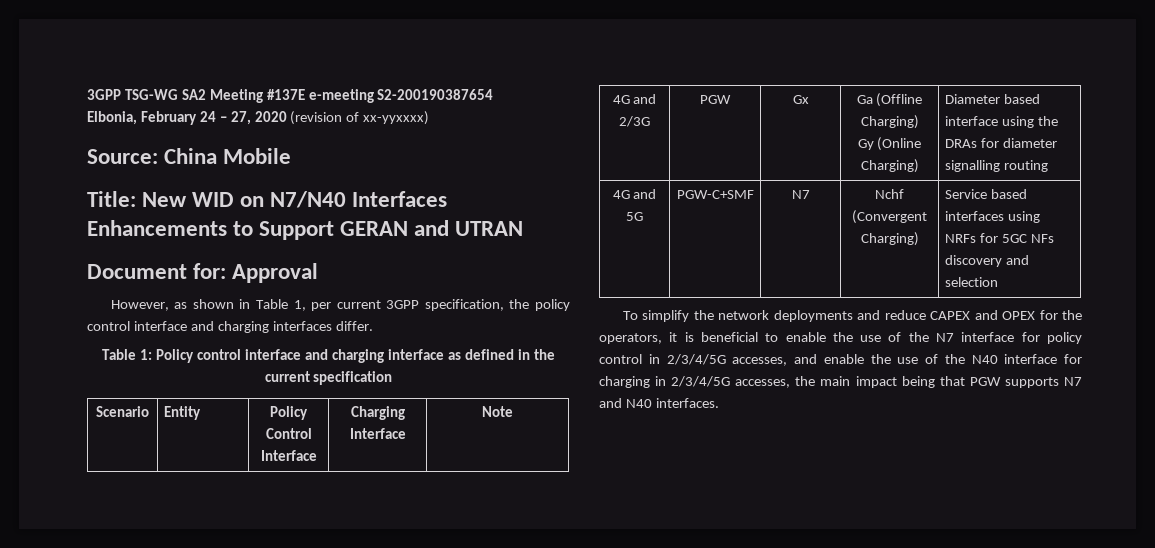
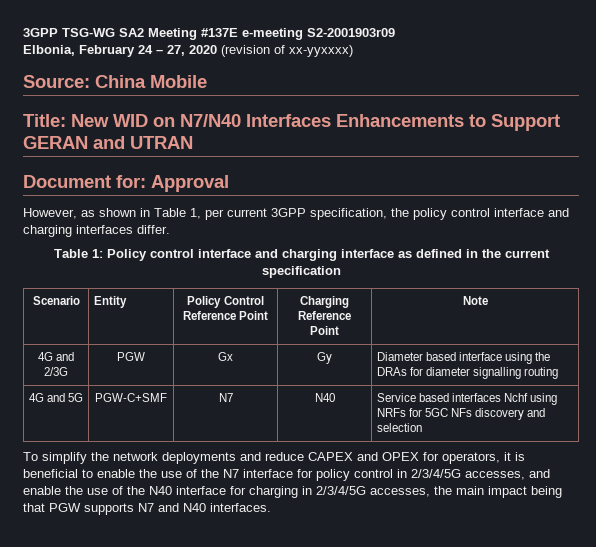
[377,89,494,100] S2-200190387654 -> [307,28,395,37] S2-2001903r09
[260,450,317,461] Interface -> [182,311,269,320] Reference Point
[349,428,406,439] Interface -> [298,311,351,320] [310,326,339,335] Reference Point
[856,93,923,107] [860,115,919,129] Ga (Offline Charging) // -> (233, 356) none
[877,137,922,151] [860,159,919,173] (Online Charging) -> (332, 358) none
[875,189,904,199] [852,210,927,224] [860,232,919,246] Nchf (Convergent Charging) -> [314,393,335,402] N40
(1004, 216) none -> [504,393,529,402] Nchf
[1062,310,1083,320] the -> (439, 456) none

